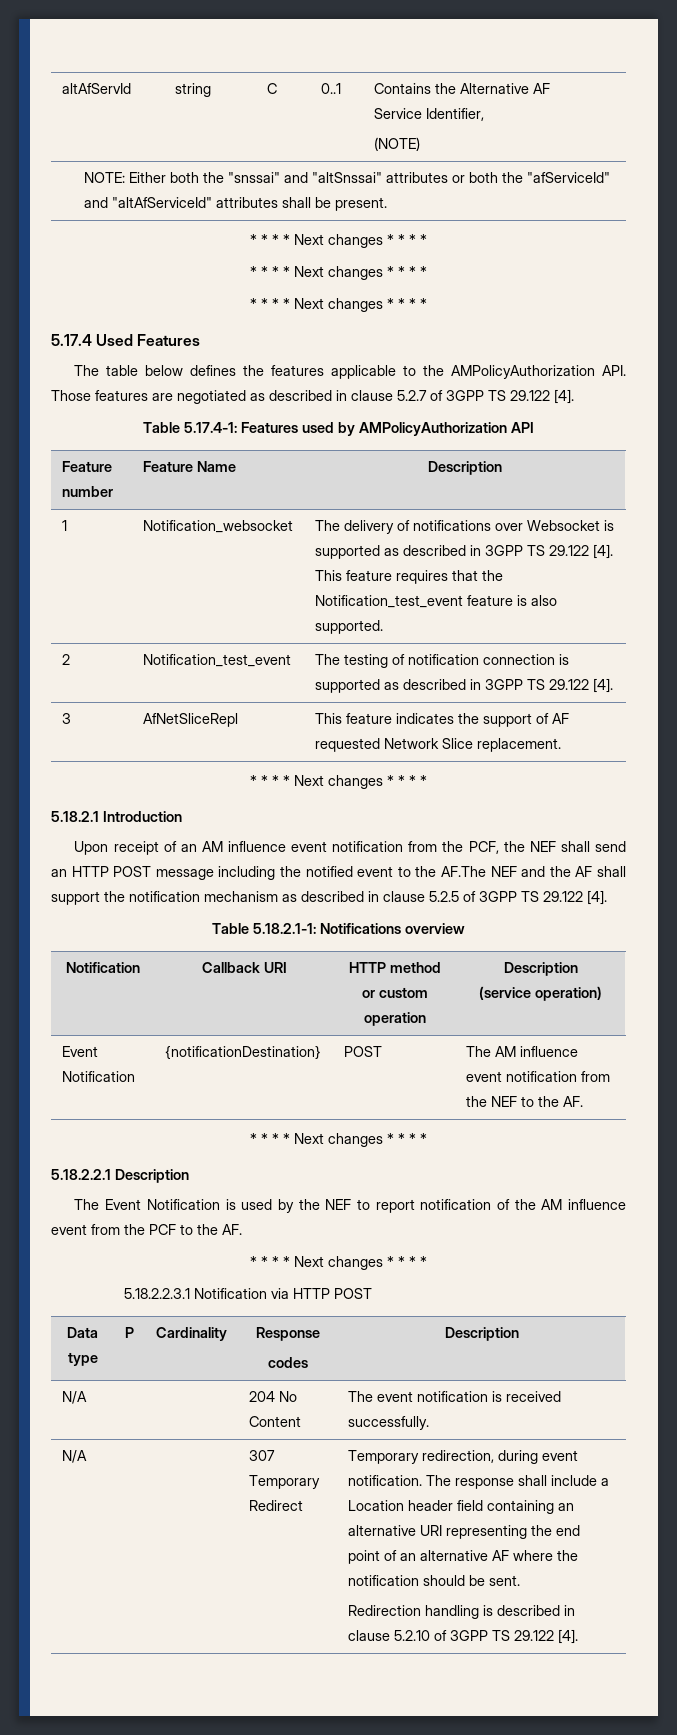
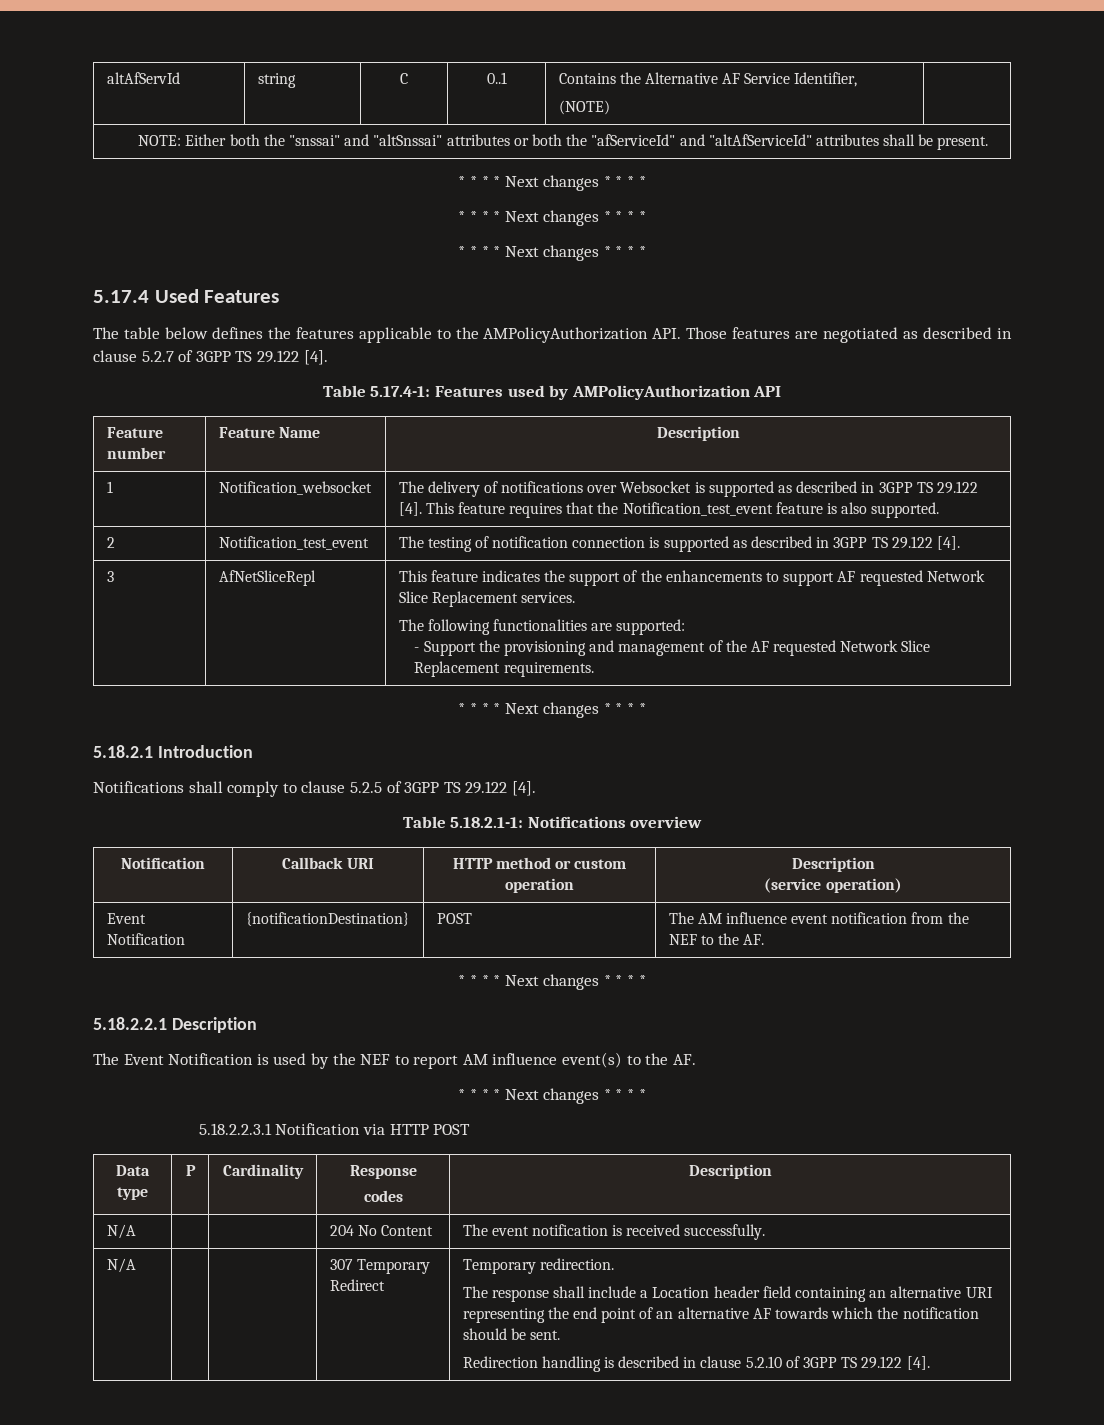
[551,713,569,724] [314,738,561,752] AF requested Network Slice replacement. -> [640,570,985,586] [398,591,575,607] [398,619,686,635] [414,640,931,656] [414,661,594,677] the enhancements to support AF requested Network Slice Replacement services. // The following functionalities are supported: // - Support the provisioning and management of the AF requested Network Slice Replacement requirements.
[74,841,626,855] [51,866,627,880] [51,891,379,905] Upon receipt of an AM influence event notification from the PCF, the NEF shall send an HTTP POST message including the notified event to the AF.The NEF and the AF shall support the notification mechanism as described in -> [93,781,297,797] Notifications shall comply to
[420,1199,626,1210] [51,1224,176,1235] notification of the AM influence event from the PCF -> [462,1052,623,1068] AM influence event(s)
[421,1450,578,1464] [347,1475,422,1486] redirection, during event notification. -> [539,1258,614,1270] redirection. //
[512,1550,553,1561] where -> [774,1307,874,1319] towards which

